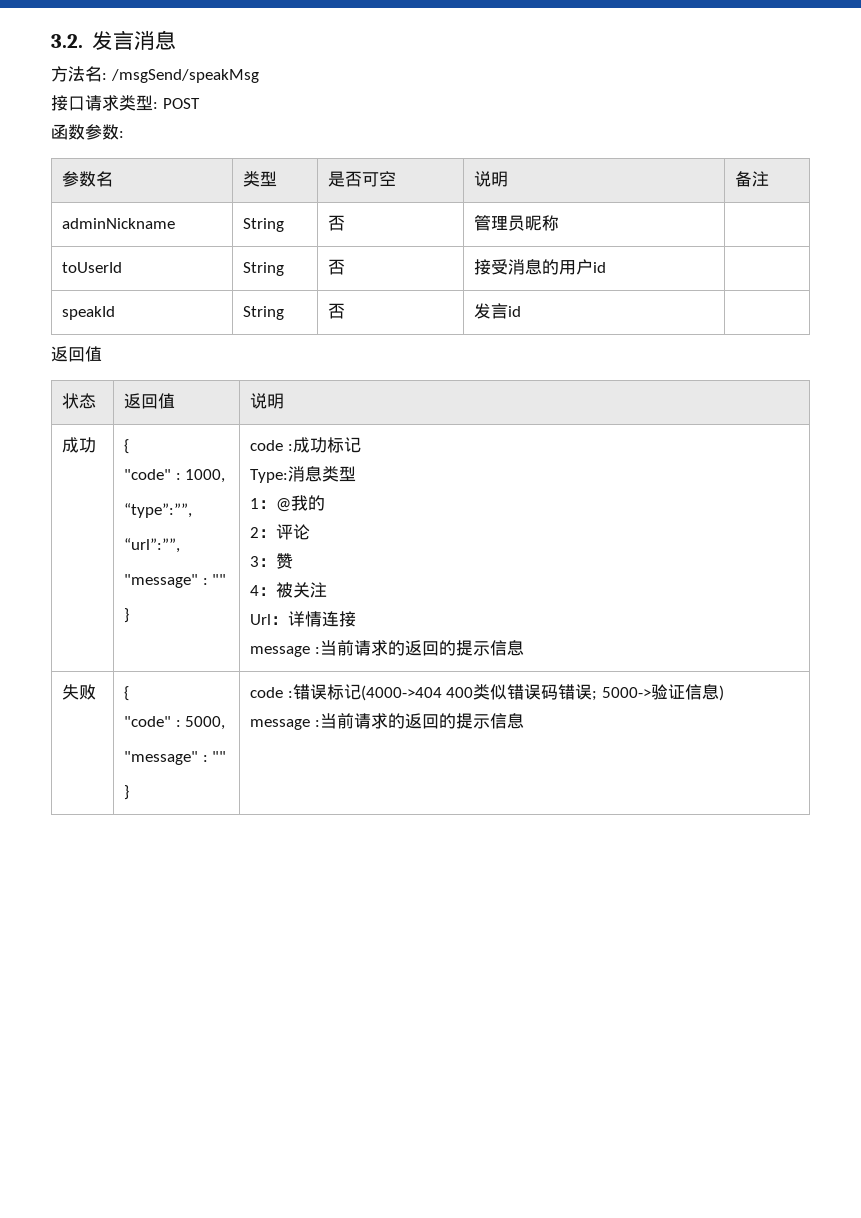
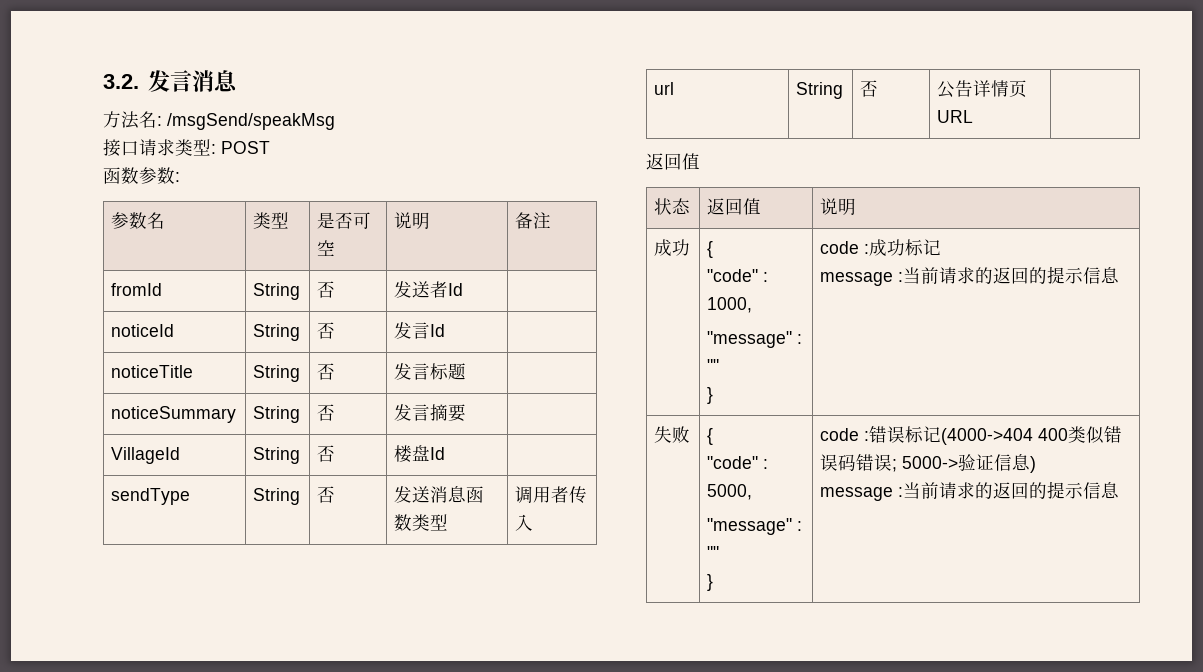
[62,218,176,229] [243,218,285,232] [328,215,346,231] [474,215,560,231] [62,262,123,273] [243,262,285,276] [328,259,346,275] [474,259,607,275] [62,306,116,320] [243,306,285,320] [328,303,346,319] [474,303,522,319] adminNickname | String | 否 | 管理员昵称 | // toUserId | String | 否 | 接受消息的用户id | // speakId | String | 否 | 发言id -> [111,283,163,296] [253,283,301,300] [317,281,336,298] [394,281,464,298] [111,324,175,337] [253,324,301,341] [317,322,336,339] [394,322,446,339] [111,365,194,378] [253,365,301,382] [317,363,336,380] [394,363,467,380] [111,406,237,423] [253,406,301,423] [317,404,336,421] [394,404,467,422] [111,447,181,464] [253,447,301,464] [317,445,336,462] [394,445,446,463] [111,488,191,505] [253,488,301,505] [317,486,336,503] [394,486,485,503] [394,514,449,531] [515,486,588,504] [515,514,534,531] [654,82,675,95] [796,82,844,99] [860,80,879,97] [937,80,1028,98] [937,110,974,123] fromId | String | 否 | 发送者Id | // noticeId | String | 否 | 发言Id | // noticeTitle | String | 否 | 发言标题 | // noticeSummary | String | 否 | 发言摘要 | // VillageId | String | 否 | 楼盘Id | // sendType | String | 否 | 发送消息函数类型 | 调用者传入 // url | String | 否 | 公告详情页URL
[124,503,193,518] [124,538,181,553] // “type”:””, // “url”:””, -> (753, 305) none
[250,466,357,483] [250,495,326,512] [250,524,311,540] [250,553,294,569] [250,582,328,598] [250,611,357,627] // Type:消息类型 // 1：@我的 // 2：评论 // 3：赞 // 4：被关注 // Url：详情连接 -> (942, 247) none

